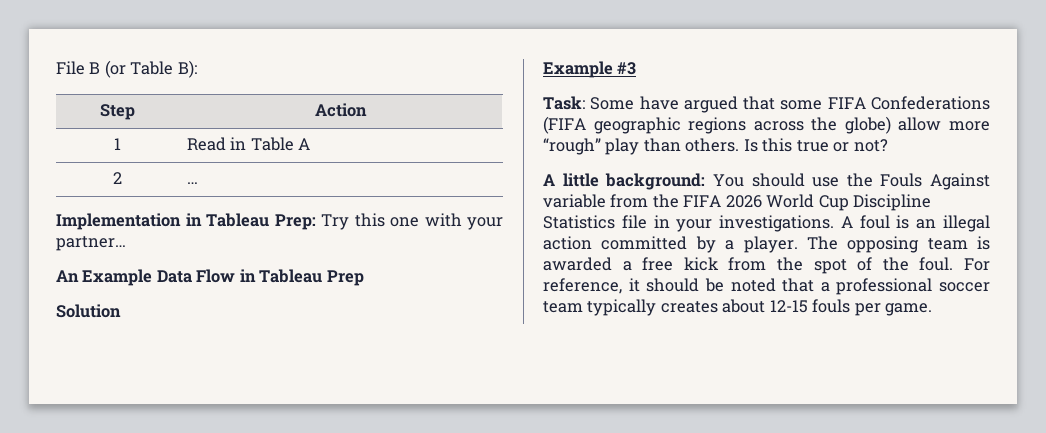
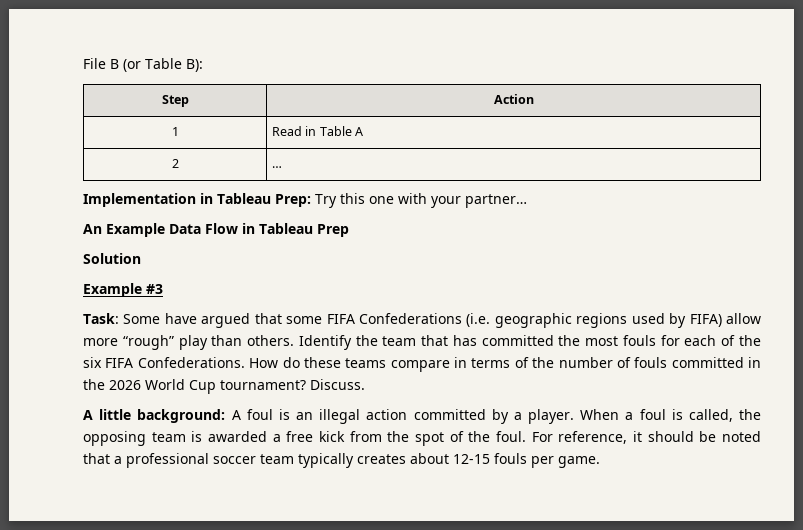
[543,116,586,134] (FIFA -> [466,313,491,327] (i.e.
[753,116,891,134] across the globe) -> [631,313,722,328] used by FIFA)
[743,138,888,152] [543,173,990,190] [543,194,932,211] [543,215,835,232] Is this true or not? // A little background: You should use the Fouls Against variable from the FIFA 2026 World Cup Discipline Statistics file in your investigations. -> [298,335,761,350] [83,357,761,372] [83,379,365,394] [83,409,226,423] Identify the team that has committed the most fouls for each of the six FIFA Confederations. How do these teams compare in terms of the number of fouls committed in the 2026 World Cup tournament? Discuss. // A little background:
[806,236,838,250] The -> [580,409,761,422] When a foul is called, the

